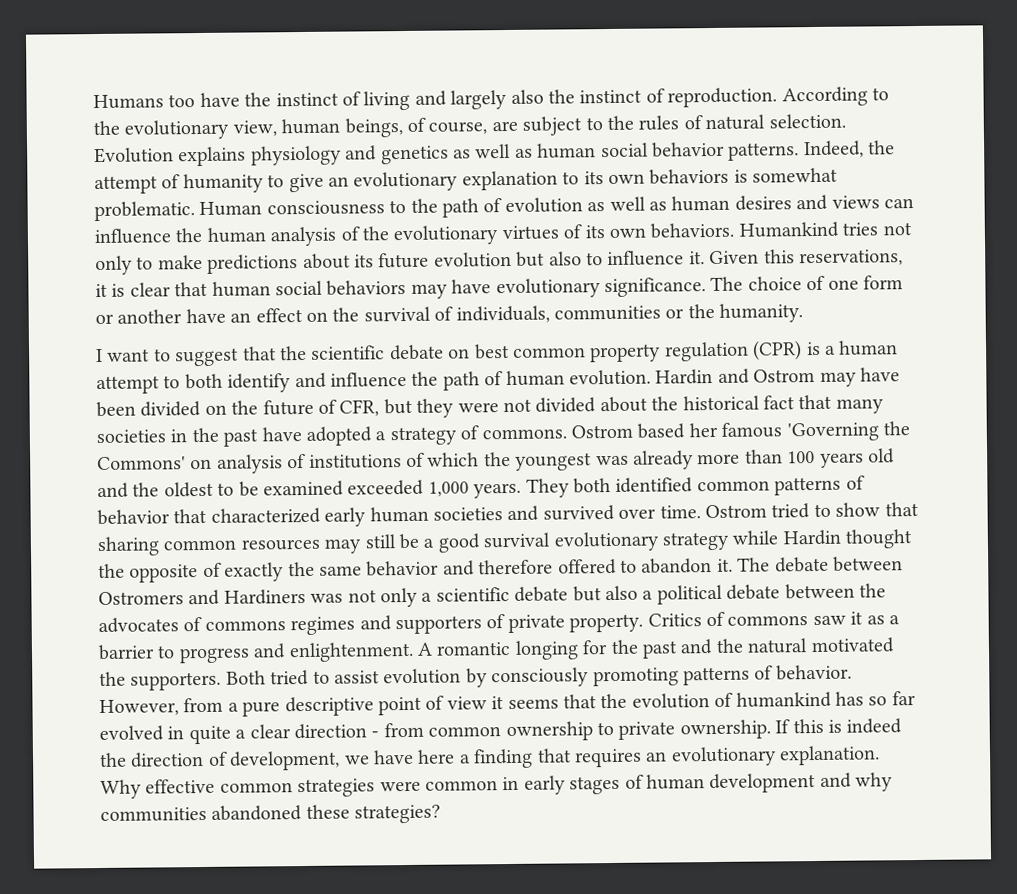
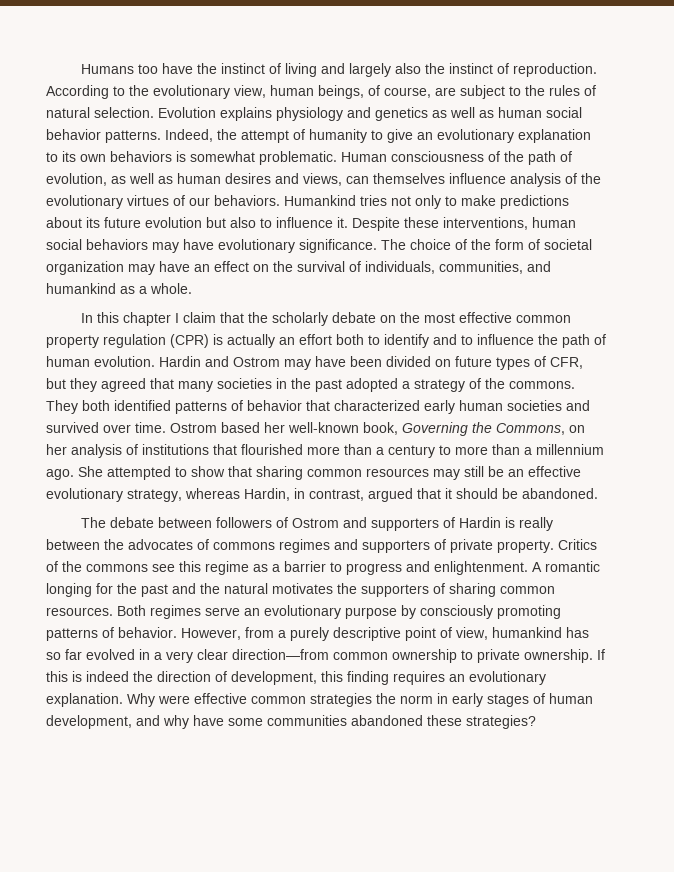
[389,197,583,218] to the path of evolution -> [488,151,572,165] [46,173,107,186] of the path of evolution,
[831,195,914,209] [94,227,266,245] views can influence the human -> [303,173,506,186] views, can themselves influence
[584,225,646,239] its own -> [189,197,210,206] our
[709,249,903,267] [95,281,209,298] Given this reservations, it is clear that -> [352,217,528,231] Despite these interventions,
[827,275,903,290] [95,309,183,325] one form or another -> [471,239,592,250] [46,261,155,275] the form of societal organization may
[554,303,804,323] [96,345,386,367] communities or the humanity. // I want to suggest that the scientific -> [439,261,551,274] [46,283,192,294] [81,312,329,326] communities, and humankind as a whole. // In this chapter I claim that the scholarly
[473,343,510,360] best -> [400,312,513,323] the most effective
[824,340,899,356] [96,373,223,395] a human attempt to both -> [227,334,380,348] actually an effort both to
(327, 380) none -> [461,335,473,345] to
[231,399,314,416] the future -> [455,356,530,370] future types
[457,395,795,413] were not divided about the historical fact -> [101,378,146,392] agreed
[261,427,302,442] have -> (342, 385) none
[481,421,910,442] [97,448,895,474] [97,479,522,499] commons. Ostrom based her famous 'Governing the Commons' on analysis of institutions of which the youngest was already more than 100 years old and the oldest to be examined exceeded 1,000 years. -> [485,378,575,389] the commons.
[696,480,770,492] common -> (171, 405) none
[771,503,811,519] tried -> [221,422,585,436] [46,444,604,458] [46,466,171,480] based her well-known book, Governing the Commons, on her analysis of institutions that flourished more than a century to more than a millennium ago. She attempted
[423,529,914,553] [98,556,903,583] [98,584,781,608] a good survival evolutionary strategy while Hardin thought the opposite of exactly the same behavior and therefore offered to abandon it. The debate between Ostromers and Hardiners was not only a scientific debate but also a political debate -> [508,466,581,477] [46,488,598,502] [81,517,554,531] an effective evolutionary strategy, whereas Hardin, in contrast, argued that it should be abandoned. // The debate between followers of Ostrom and supporters of Hardin is really
[727,611,864,626] commons saw it -> [62,561,249,575] the commons see this regime
[810,637,895,654] [99,668,462,691] motivated the supporters. Both tried to assist evolution -> [272,583,555,597] [46,605,397,619] motivates the supporters of sharing common resources. Both regimes serve an evolutionary purpose
[242,701,281,717] pure -> [290,627,329,641] purely
[446,692,734,710] view it seems that the evolution of -> [456,627,488,640] view,
[188,722,424,745] quite a clear direction - from -> [154,649,329,663] a very clear direction—from
[344,748,572,769] we have here a finding that -> [321,671,389,685] this finding
(142, 789) none -> [158,695,190,704] were
[379,780,498,792] were common -> [376,693,433,704] the norm
[709,773,817,794] development -> [46,715,132,729] development,
(894, 782) none -> [193,715,263,726] have some

